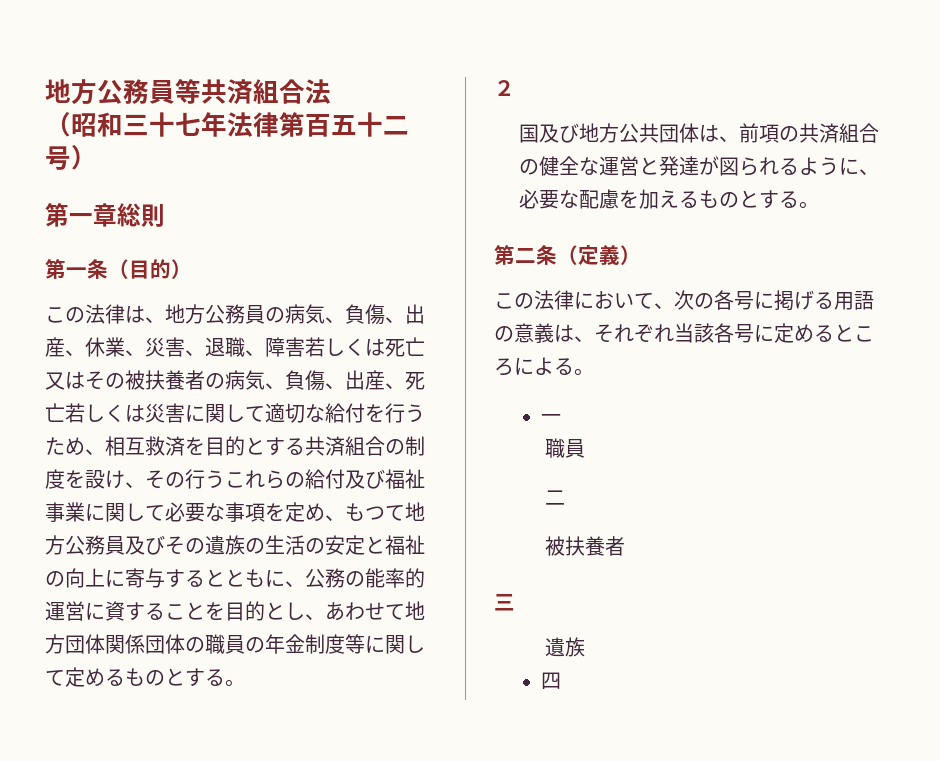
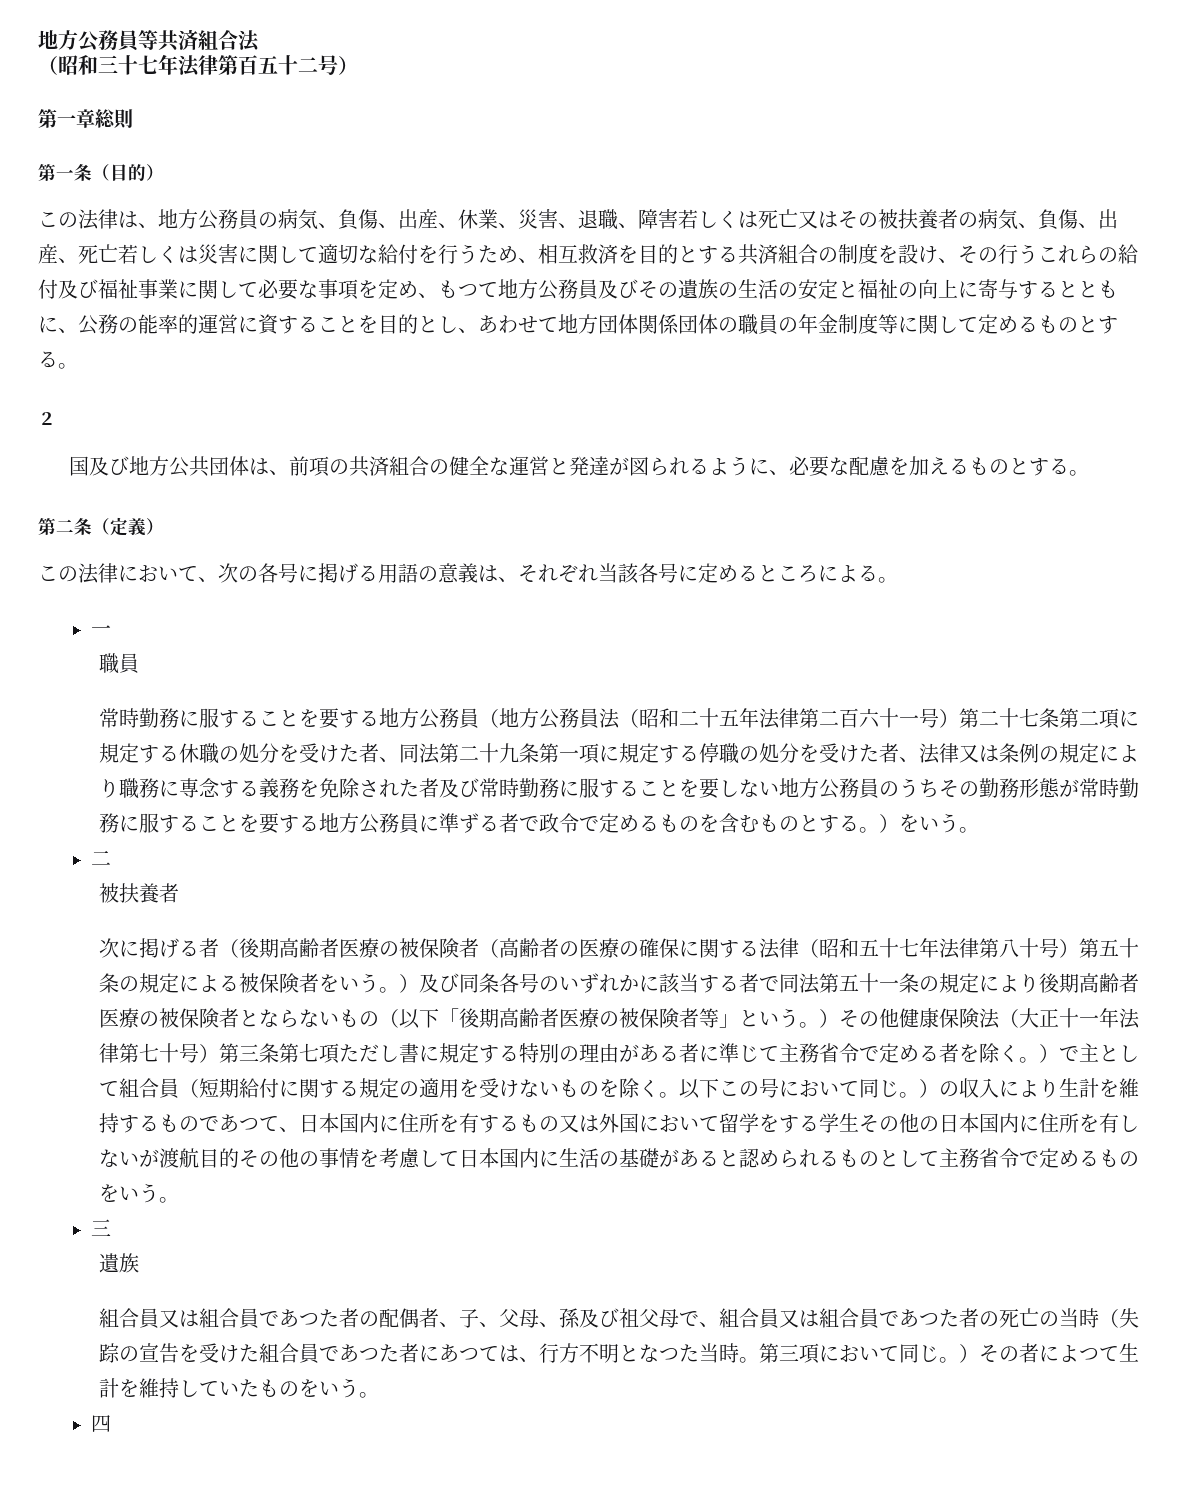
[544,490,565,505] [544,536,625,556] [494,594,515,611] [544,637,585,657] 二 // 被扶養者 // 三 // 遺族 -> [99,708,1140,729] [99,743,1140,764] [99,778,1140,799] [99,813,980,834] [90,850,111,866] [99,883,180,903] [99,938,1140,959] [99,973,1140,994] [99,1008,1141,1029] [99,1043,1140,1064] [99,1078,1140,1099] [99,1113,1140,1133] [99,1148,1140,1168] [99,1183,180,1203] [90,1219,111,1236] [99,1253,140,1273] [99,1308,1140,1328] [99,1343,1140,1364] [99,1378,380,1398] 常時勤務に服することを要する地方公務員（地方公務員法（昭和二十五年法律第二百六十一号）第二十七条第二項に規定する休職の処分を受けた者、同法第二十九条第一項に規定する停職の処分を受けた者、法律又は条例の規定により職務に専念する義務を免除された者及び常時勤務に服することを要しない地方公務員のうちその勤務形態が常時勤務に服することを要する地方公務員に準ずる者で政令で定めるものを含むものとする。）をいう。 // 二 // 被扶養者 // 次に掲げる者（後期高齢者医療の被保険者（高齢者の医療の確保に関する法律（昭和五十七年法律第八十号）第五十条の規定による被保険者をいう。）及び同条各号のいずれかに該当する者で同法第五十一条の規定により後期高齢者医療の被保険者とならないもの（以下「後期高齢者医療の被保険者等」という。）その他健康保険法（大正十一年法律第七十号）第三条第七項ただし書に規定する特別の理由がある者に準じて主務省令で定める者を除く。）で主として組合員（短期給付に関する規定の適用を受けないものを除く。以下この号において同じ。）の収入により生計を維持するものであつて、日本国内に住所を有するもの又は外国において留学をする学生その他の日本国内に住所を有しないが渡航目的その他の事情を考慮して日本国内に生活の基礎があると認められるものとして主務省令で定めるものをいう。 // 三 // 遺族 // 組合員又は組合員であつた者の配偶者、子、父母、孫及び祖父母で、組合員又は組合員であつた者の死亡の当時（失踪の宣告を受けた組合員であつた者にあつては、行方不明となつた当時。第三項において同じ。）その者によつて生計を維持していたものをいう。

